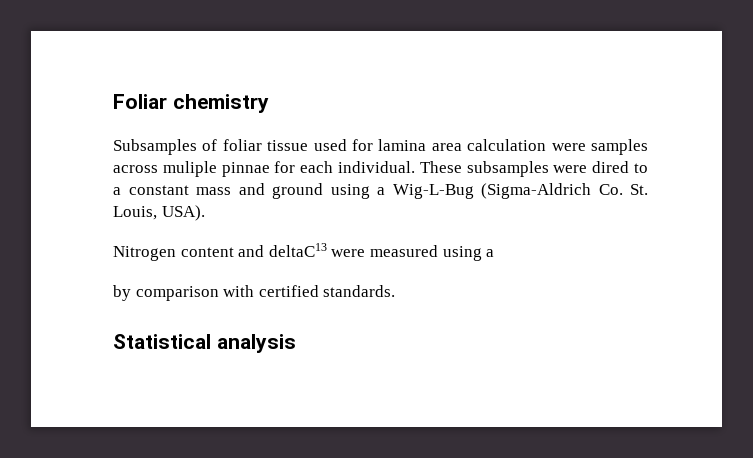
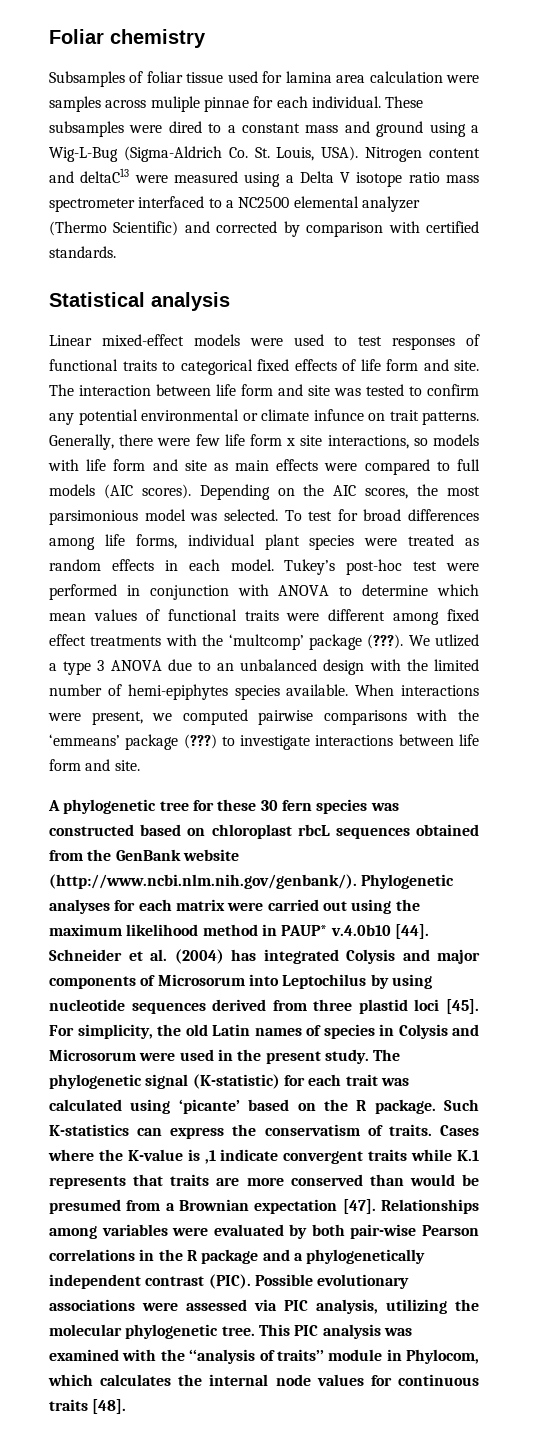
(205, 213) // -> (359, 153) none
(495, 253) // -> [299,171,480,187] [49,196,420,212] [49,221,278,236] Delta V isotope ratio mass spectrometer interfaced to a NC2500 elemental analyzer (Thermo Scientific) and corrected
(296, 343) none -> [49,334,480,350] [49,359,479,375] [49,384,479,396] [49,409,479,425] [49,434,479,450] [48,459,481,475] [49,484,481,500] [49,509,479,525] [49,534,479,550] [49,559,479,575] [49,584,479,600] [49,609,479,625] [49,634,479,650] [49,659,480,675] [49,684,479,700] [48,709,479,725] [49,734,479,750] [49,759,140,771] [48,799,399,814] [49,824,480,839] [49,849,239,861] [49,874,455,889] [49,899,420,914] [49,924,429,939] [49,949,480,964] [49,974,432,989] [49,999,479,1014] [49,1024,479,1039] [49,1049,401,1064] [49,1074,409,1089] [49,1099,479,1114] [49,1124,480,1139] [48,1149,480,1164] [49,1174,479,1189] [49,1199,479,1214] [49,1224,479,1239] [49,1249,426,1264] [49,1274,410,1289] [49,1299,479,1314] [49,1324,412,1339] [49,1349,479,1364] [48,1374,480,1386] [49,1399,127,1414] // Linear mixed-effect models were used to test responses of functional traits to categorical fixed effects of life form and site. The interaction between life form and site was tested to confirm any potential environmental or climate infunce on trait patterns. Generally, there were few life form x site interactions, so models with life form and site as main effects were compared to full models (AIC scores). Depending on the AIC scores, the most parsimonious model was selected. To test for broad differences among life forms, individual plant species were treated as random effects in each model. Tukey’s post-hoc test were performed in conjunction with ANOVA to determine which mean values of functional traits were different among fixed effect treatments with the ‘multcomp’ package (???). We utlized a type 3 ANOVA due to an unbalanced design with the limited number of hemi-epiphytes species available. When interactions were present, we computed pairwise comparisons with the ‘emmeans’ package (???) to investigate interactions between life form and site. // A phylogenetic tree for these 30 fern species was constructed based on chloroplast rbcL sequences obtained from the GenBank website (http://www.ncbi.nlm.nih.gov/genbank/). Phylogenetic analyses for each matrix were carried out using the maximum likelihood method in PAUP* v.4.0b10 [44]. Schneider et al. (2004) has integrated Colysis and major components of Microsorum into Leptochilus by using nucleotide sequences derived from three plastid loci [45]. For simplicity, the old Latin names of species in Colysis and Microsorum were used in the present study. The phylogenetic signal (K-statistic) for each trait was calculated using ‘picante’ based on the R package. Such K-statistics can express the conservatism of traits. Cases where the K-value is ,1 indicate convergent traits while K.1 represents that traits are more conserved than would be presumed from a Brownian expectation [47]. Relationships among variables were evaluated by both pair-wise Pearson correlations in the R package and a phylogenetically independent contrast (PIC). Possible evolutionary associations were assessed via PIC analysis, utilizing the molecular phylogenetic tree. This PIC analysis was examined with the ‘‘analysis of traits’’ module in Phylocom, which calculates the internal node values for continuous traits [48].

